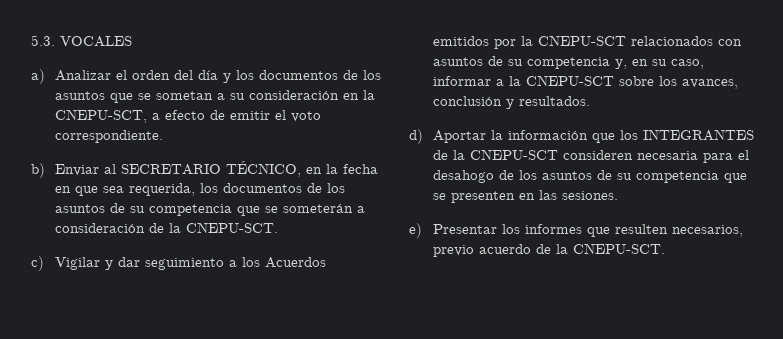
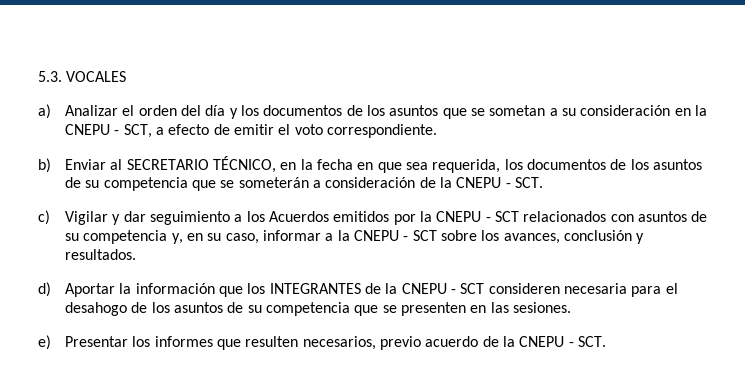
[55,109,148,123] CNEPU-SCT, -> [65,124,152,138] CNEPU - SCT,
[186,222,279,233] CNEPU-SCT. -> [456,177,543,188] CNEPU - SCT.
[538,35,627,46] CNEPU-SCT -> [436,211,519,222] CNEPU - SCT
[526,75,615,86] CNEPU-SCT -> [353,230,437,241] CNEPU - SCT
[470,149,559,160] CNEPU-SCT -> [401,283,485,294] CNEPU - SCT
[573,243,666,254] CNEPU-SCT. -> [519,336,606,347] CNEPU - SCT.

